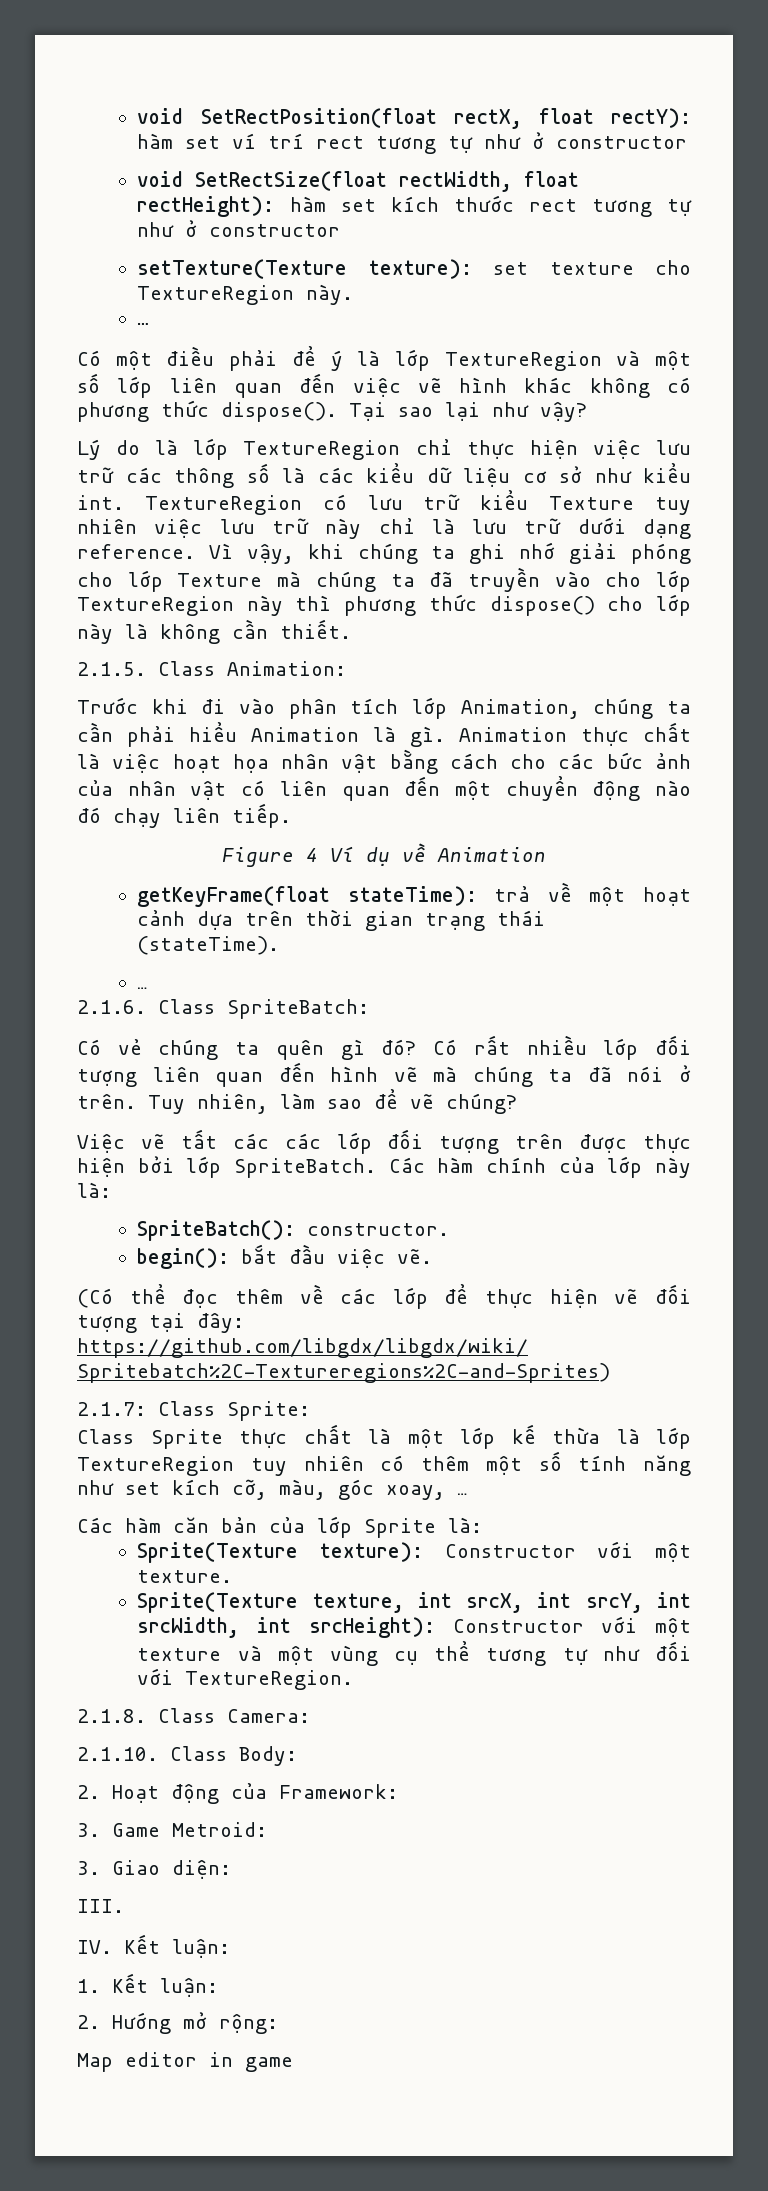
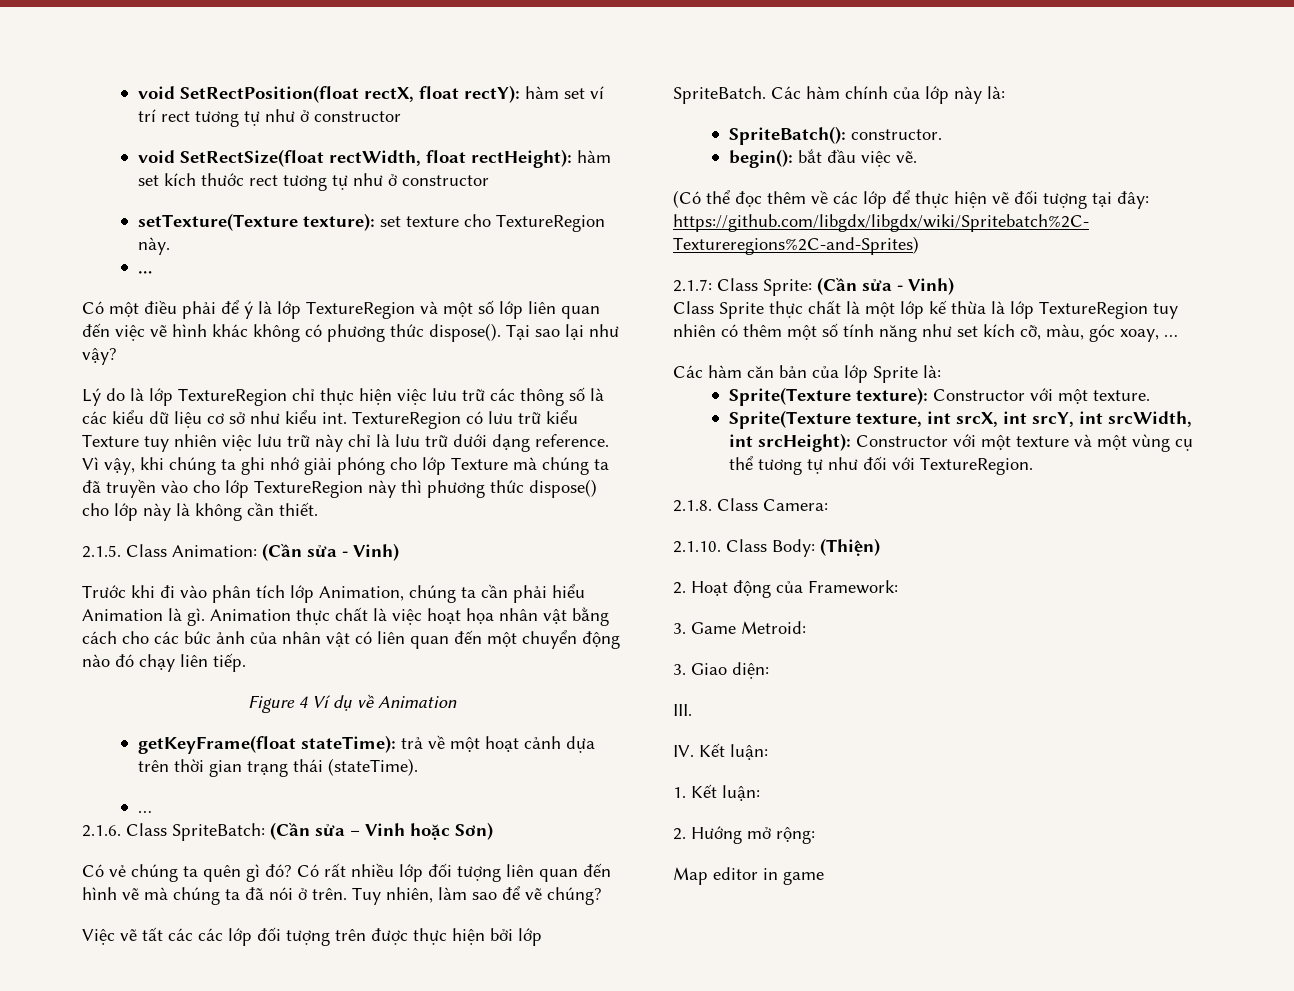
(346, 668) none -> [262,543,399,561] (Cần sửa - Vinh)
(369, 1009) none -> [270,822,493,840] (Cần sửa – Vinh hoặc Sơn)
(310, 1411) none -> [817,277,954,295] (Cần sửa - Vinh)
(297, 1756) none -> [820,538,880,556] (Thiện)

